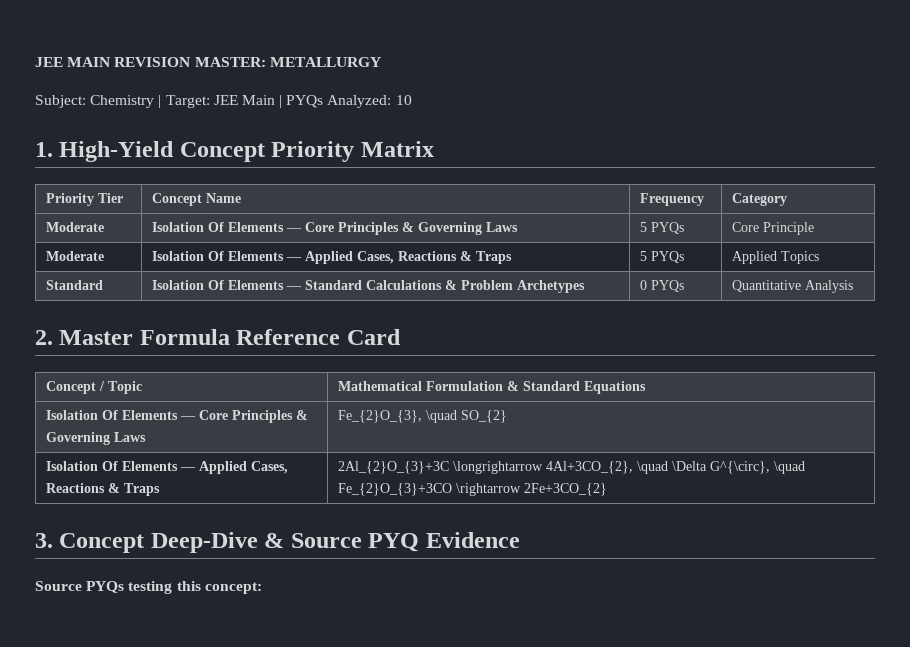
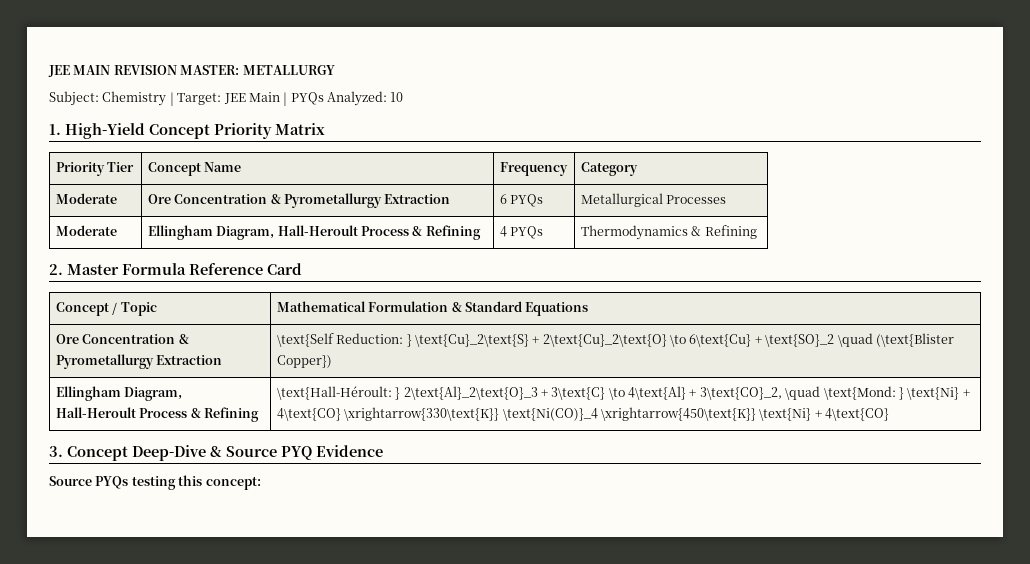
[152,222,519,235] [640,222,685,234] [732,222,815,235] [46,251,105,261] [152,251,513,264] [640,251,685,263] [732,251,820,264] [46,280,104,290] [152,280,586,293] [640,280,685,292] [732,280,854,293] Isolation Of Elements — Core Principles & Governing Laws | 5 PYQs | Core Principle // Moderate | Isolation Of Elements — Applied Cases, Reactions & Traps | 5 PYQs | Applied Topics // Standard | Isolation Of Elements — Standard Calculations & Problem Archetypes | 0 PYQs | Quantitative Analysis -> [147,193,451,208] [499,194,544,207] [580,193,727,207] [55,225,117,236] [147,225,481,240] [499,226,544,239] [580,225,757,240] Ore Concentration & Pyrometallurgy Extraction | 6 PYQs | Metallurgical Processes // Moderate | Ellingham Diagram, Hall-Heroult Process & Refining | 4 PYQs | Thermodynamics & Refining
[46,410,309,423] [46,432,147,445] [338,410,508,423] [46,461,289,474] [46,483,161,496] [338,461,806,474] [338,483,608,496] Isolation Of Elements — Core Principles & Governing Laws | Fe_{2}O_{3}, \quad SO_{2} // Isolation Of Elements — Applied Cases, Reactions & Traps | 2Al_{2}O_{3}+3C \longrightarrow 4Al+3CO_{2}, \quad \Delta G^{\circ}, \quad Fe_{2}O_{3}+3CO \rightarrow 2Fe+3CO_{2} -> [55,334,189,344] [55,354,223,369] [276,333,954,347] [276,355,332,368] [55,386,183,401] [55,407,259,422] [276,386,970,400] [276,407,890,421] Ore Concentration & Pyrometallurgy Extraction | \text{Self Reduction: } \text{Cu}_2\text{S} + 2\text{Cu}_2\text{O} \to 6\text{Cu} + \text{SO}_2 \quad (\text{Blister Copper}) // Ellingham Diagram, Hall-Heroult Process & Refining | \text{Hall-Héroult: } 2\text{Al}_2\text{O}_3 + 3\text{C} \to 4\text{Al} + 3\text{CO}_2, \quad \text{Mond: } \text{Ni} + 4\text{CO} \xrightarrow{330\text{K}} \text{Ni(CO)}_4 \xrightarrow{450\text{K}} \text{Ni} + 4\text{CO}

